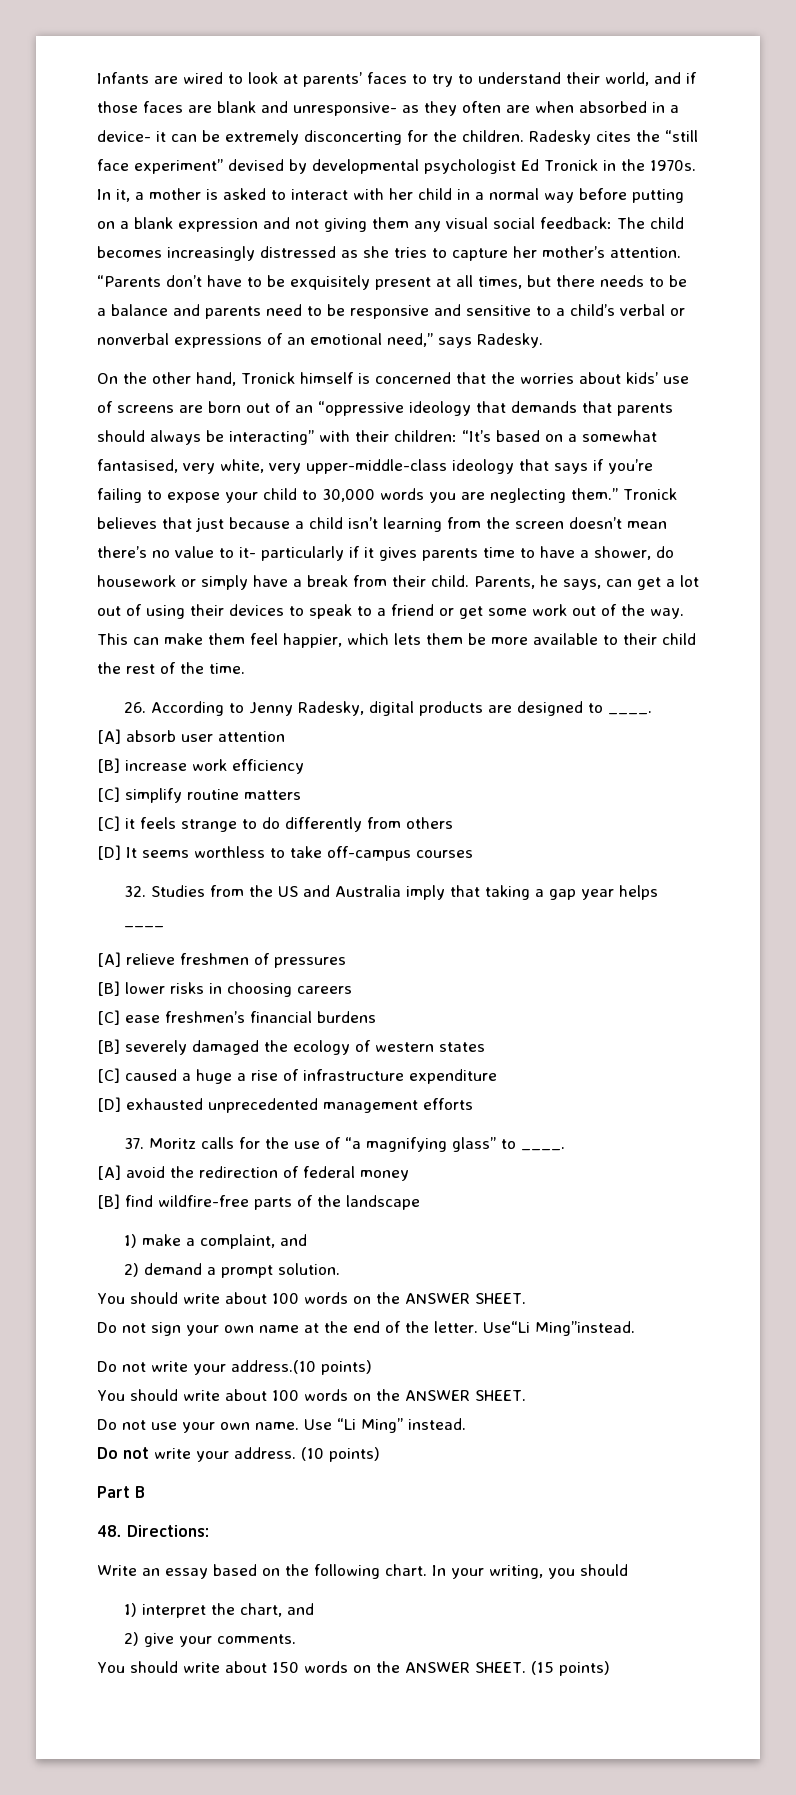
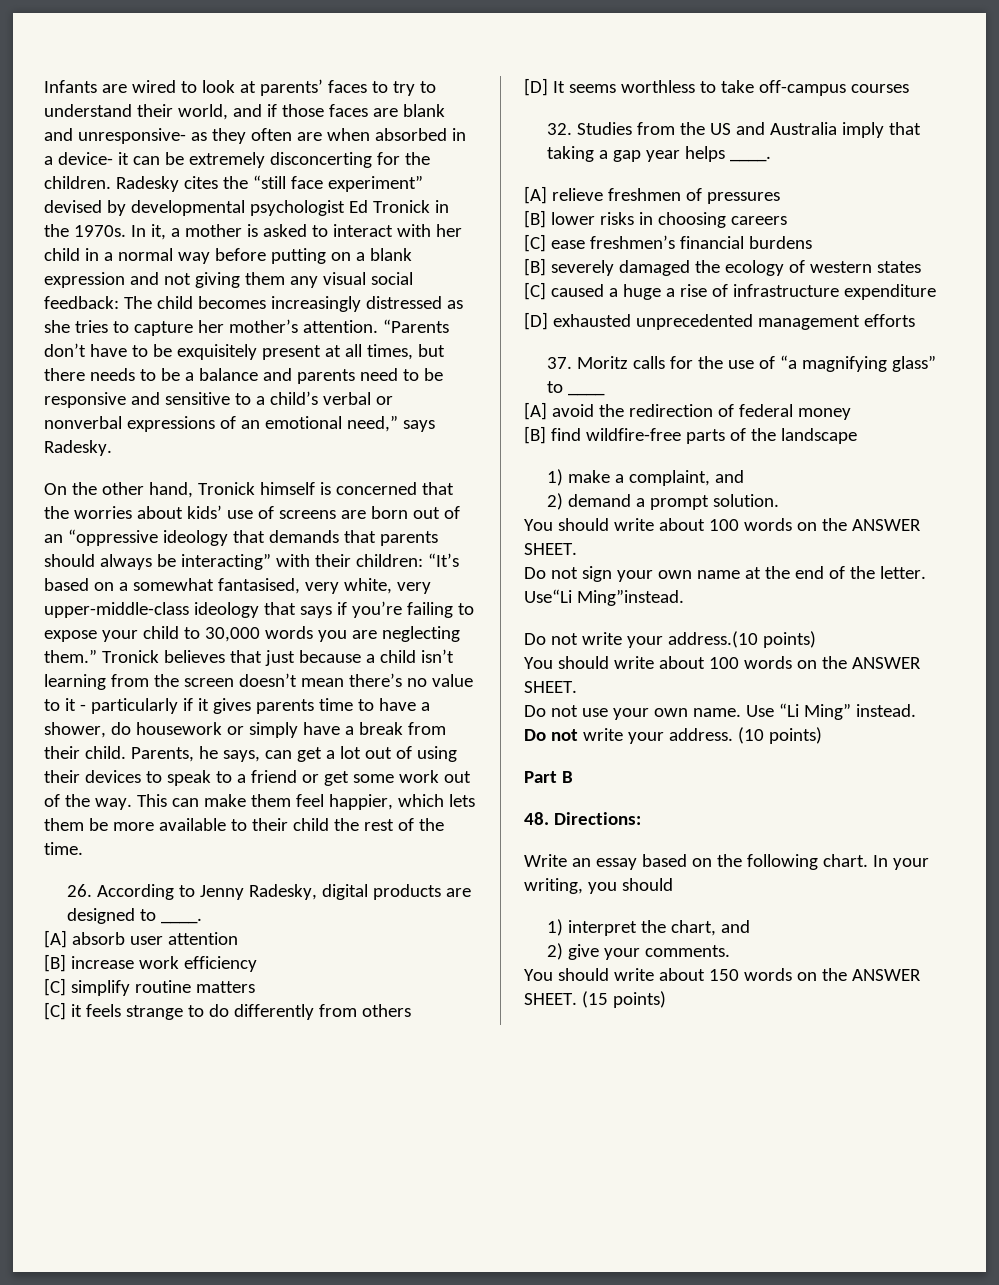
[239,547,256,558] it- -> [64,698,86,711] it -
[123,926,164,928] ____ -> [729,156,771,162] ____.
[520,1147,565,1151] ____. -> [567,393,605,396] ____

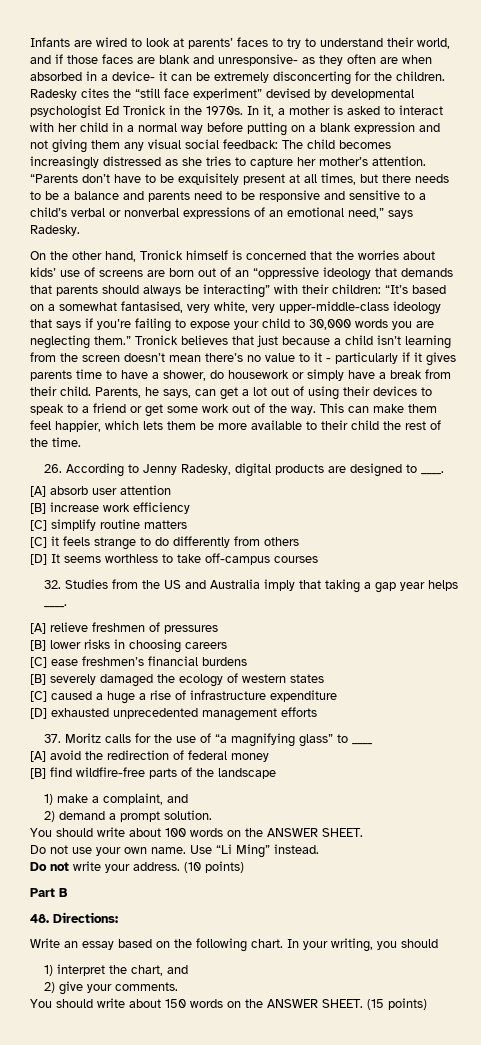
[524,566,926,582] [524,589,684,606] [524,631,816,648] [524,656,921,669] [524,681,577,693] // Do not sign your own name at the end of the letter. Use“Li Ming”instead. // Do not write your address.(10 points) // You should write about 100 words on the ANSWER SHEET. -> (363, 832) none

